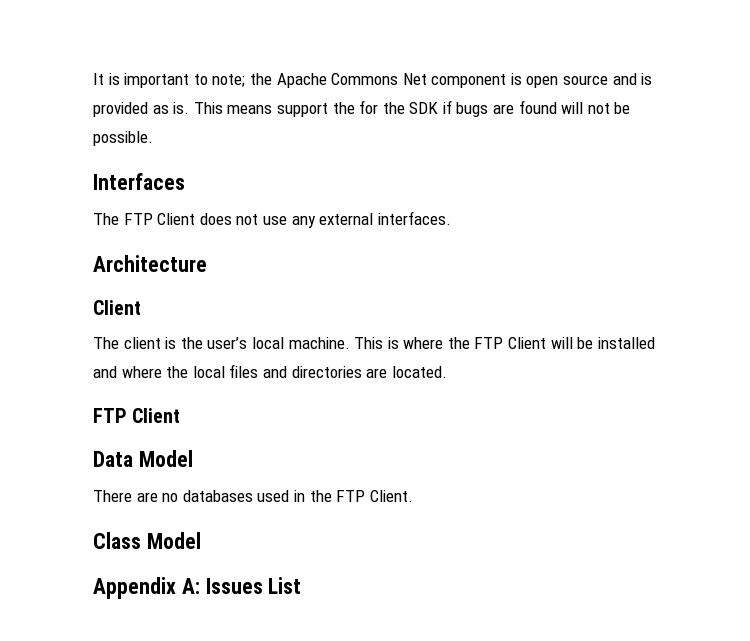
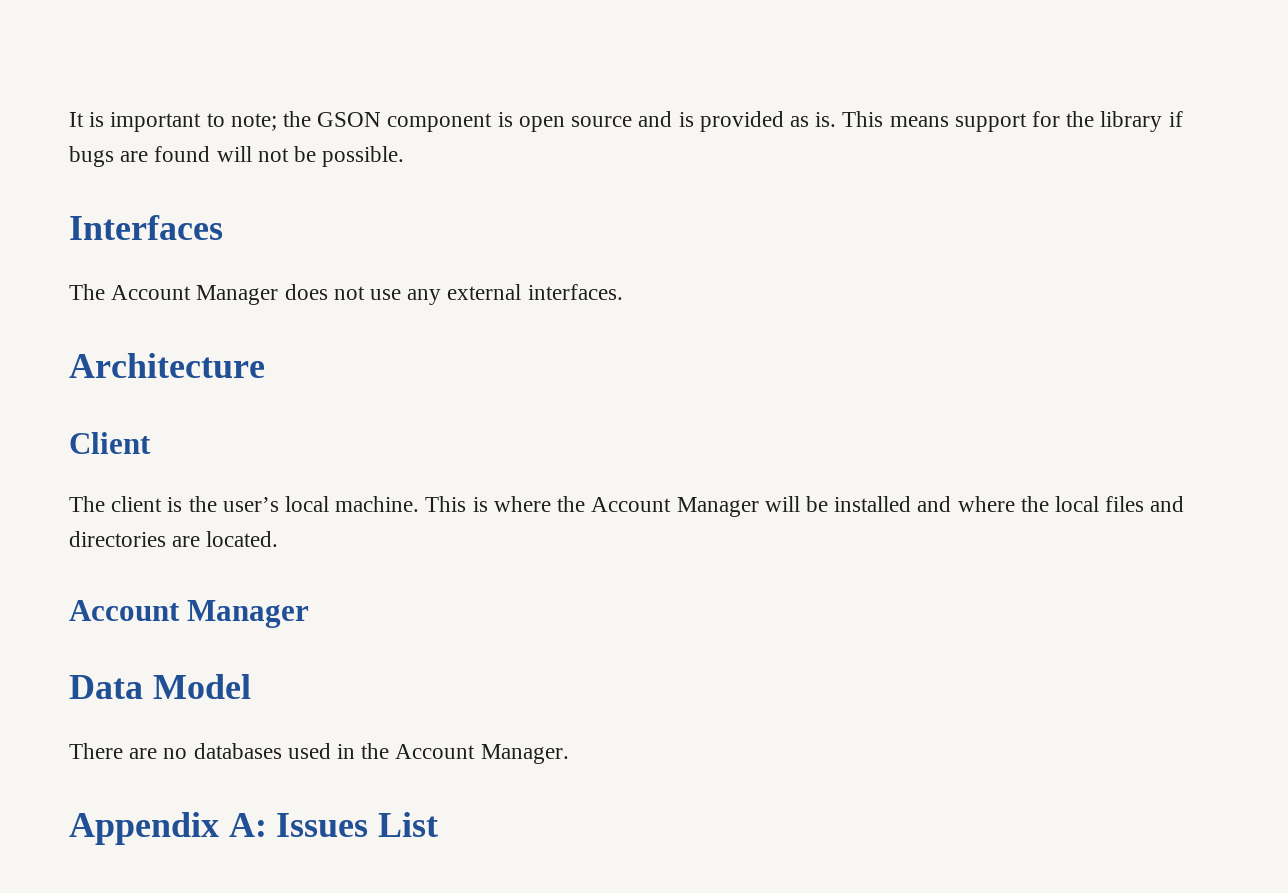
[276,73,427,88] Apache Commons Net -> [317,112,382,127] GSON
[332,102,355,114] the -> (1027, 122) none
[409,102,439,114] SDK -> [1100,111,1163,132] library
[123,213,196,225] FTP Client -> [111,285,279,305] Account Manager
[474,337,547,349] FTP Client -> [591,497,759,517] Account Manager
[93,408,181,423] FTP Client -> [69,600,310,628] Account Manager
[336,490,413,502] [93,532,201,549] FTP Client. // Class Model -> [395,744,569,764] Account Manager.

